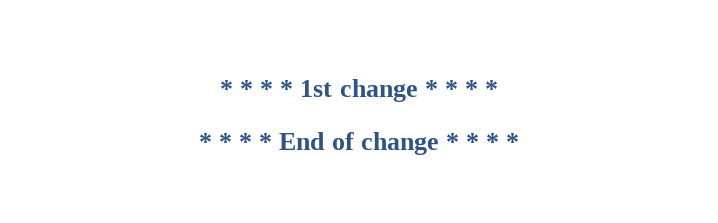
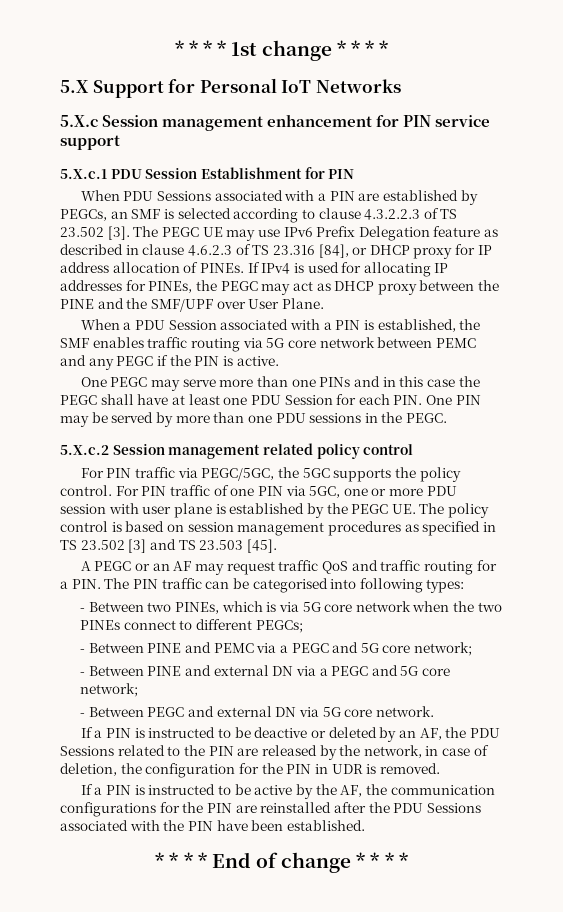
(498, 88) none -> [60,78,401,98] [60,114,491,131] [60,135,120,150] [60,167,355,179] [80,190,478,205] [60,208,458,223] [60,226,499,241] [60,244,492,259] [60,262,449,277] [60,280,500,295] [60,298,324,312] [80,319,481,332] [60,337,476,352] [60,355,279,370] [80,376,480,391] [60,394,481,405] [60,412,448,427] [60,443,414,459] [80,467,461,482] [60,485,457,498] [60,503,490,518] [60,521,496,536] [60,539,277,553] [80,560,497,575] [60,578,465,593] [80,601,502,614] [80,619,303,633] [80,642,473,656] [80,665,451,676] [80,683,139,697] [80,706,434,717] [80,727,500,742] [60,745,489,760] [60,763,440,778] [80,784,495,799] [60,802,481,817] [60,820,365,831] // 5.X Support for Personal IoT Networks // 5.X.c Session management enhancement for PIN service support // 5.X.c.1 PDU Session Establishment for PIN // When PDU Sessions associated with a PIN are established by PEGCs, an SMF is selected according to clause 4.3.2.2.3 of TS 23.502 [3]. The PEGC UE may use IPv6 Prefix Delegation feature as described in clause 4.6.2.3 of TS 23.316 [84], or DHCP proxy for IP address allocation of PINEs. If IPv4 is used for allocating IP addresses for PINEs, the PEGC may act as DHCP proxy between the PINE and the SMF/UPF over User Plane. // When a PDU Session associated with a PIN is established, the SMF enables traffic routing via 5G core network between PEMC and any PEGC if the PIN is active. // One PEGC may serve more than one PINs and in this case the PEGC shall have at least one PDU Session for each PIN. One PIN may be served by more than one PDU sessions in the PEGC. // 5.X.c.2 Session management related policy control // For PIN traffic via PEGC/5GC, the 5GC supports the policy control. For PIN traffic of one PIN via 5GC, one or more PDU session with user plane is established by the PEGC UE. The policy control is based on session management procedures as specified in TS 23.502 [3] and TS 23.503 [45]. // A PEGC or an AF may request traffic QoS and traffic routing for a PIN. The PIN traffic can be categorised into following types: // - Between two PINEs, which is via 5G core network when the two PINEs connect to different PEGCs; // - Between PINE and PEMC via a PEGC and 5G core network; // - Between PINE and external DN via a PEGC and 5G core network; // - Between PEGC and external DN via 5G core network. // If a PIN is instructed to be deactive or deleted by an AF, the PDU Sessions related to the PIN are released by the network, in case of deletion, the configuration for the PIN in UDR is removed. // If a PIN is instructed to be active by the AF, the communication configurations for the PIN are reinstalled after the PDU Sessions associated with the PIN have been established.

